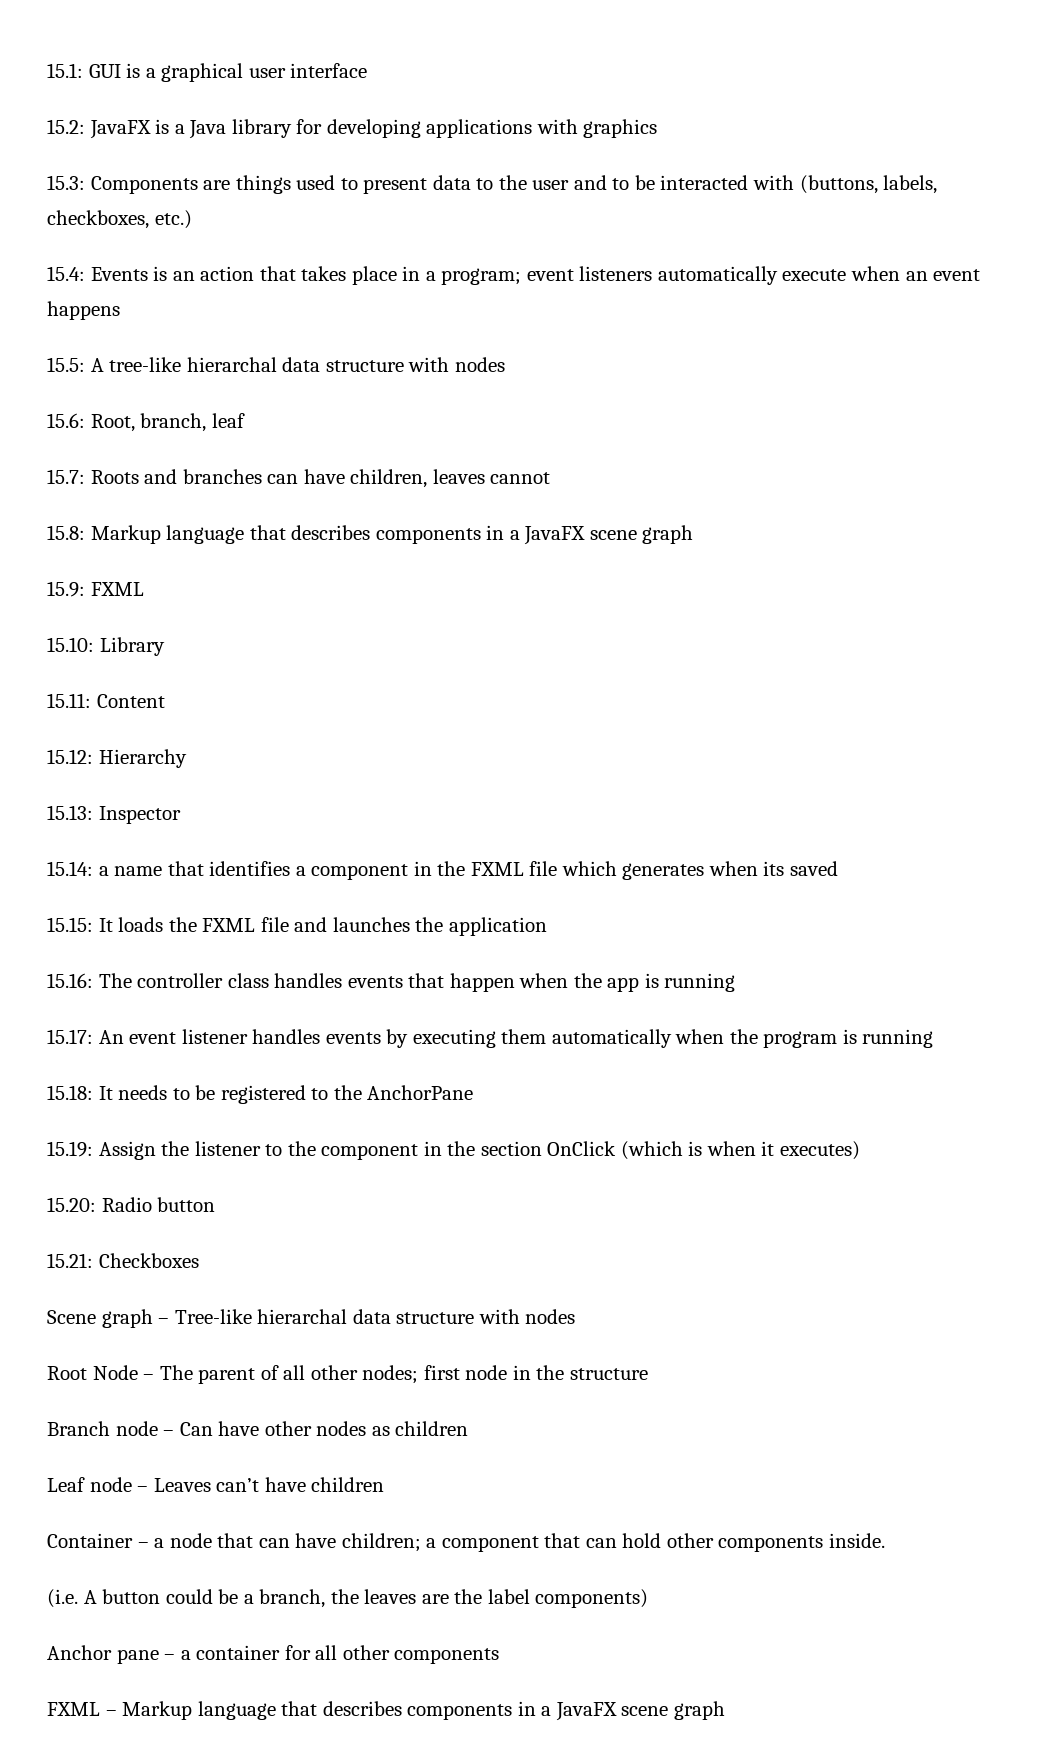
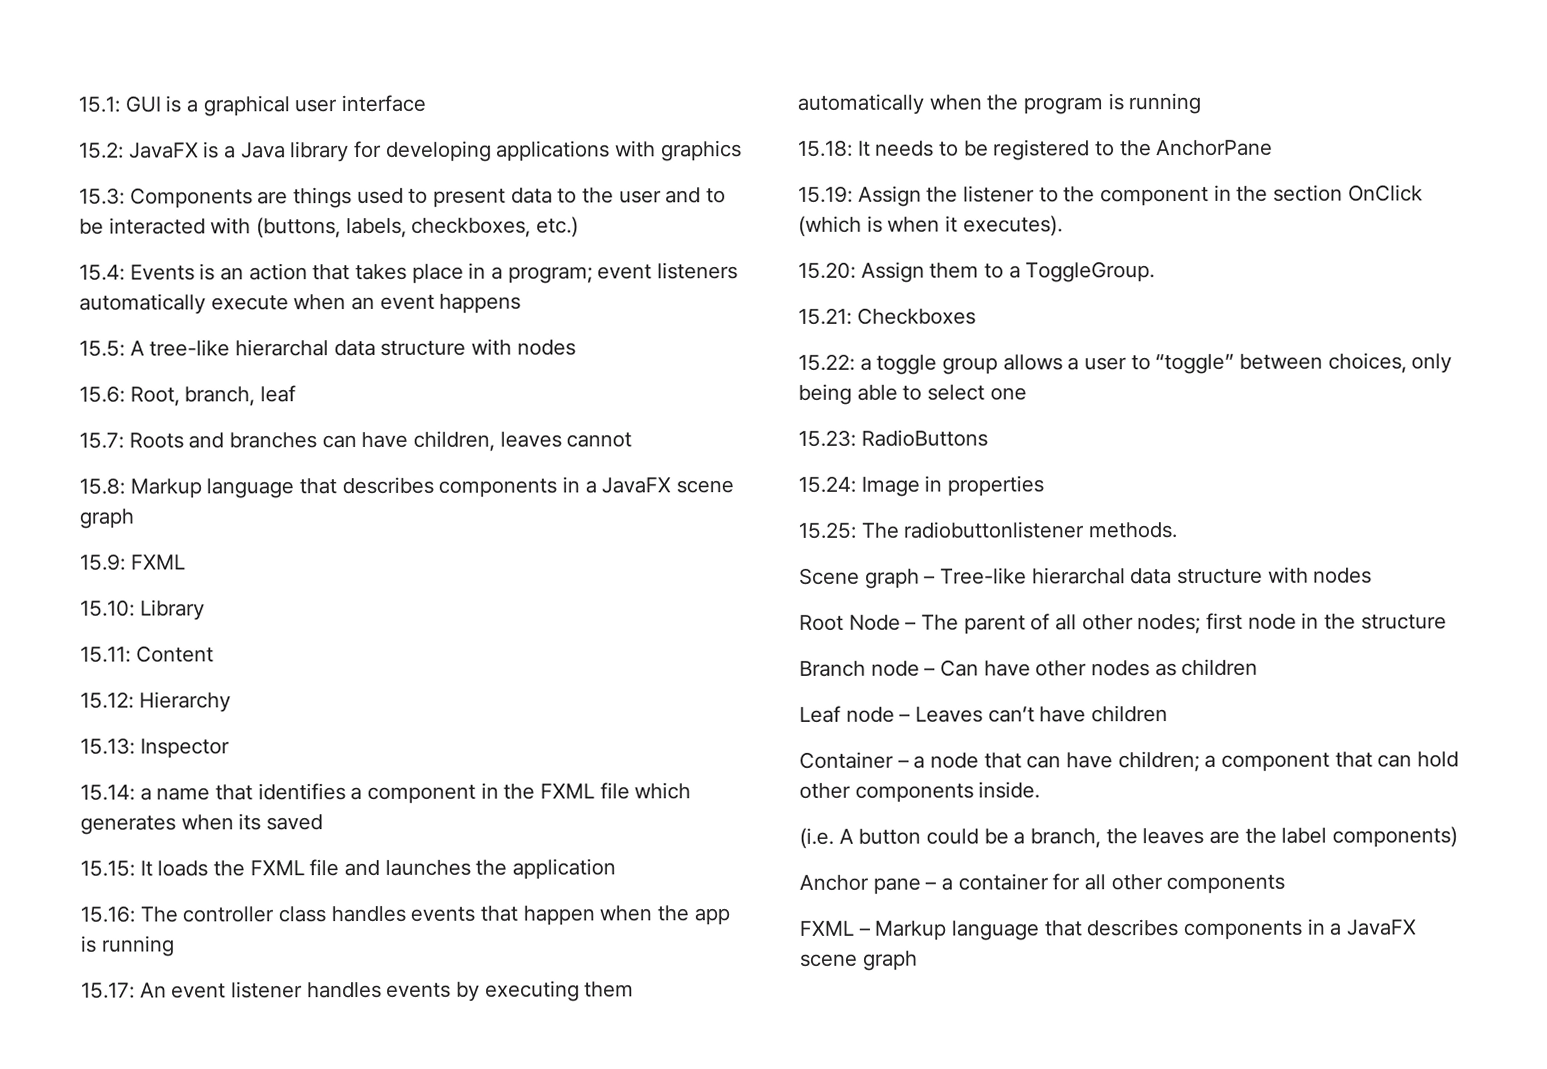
[780,1141,861,1160] executes) -> [962,215,1063,237] executes).
[101,1197,216,1212] [47,1253,199,1268] Radio button // 15.21: Checkboxes -> [860,261,1156,283] [798,307,976,325] [798,352,1453,375] [798,383,1027,405] [798,429,988,447] [798,475,1045,497] [798,521,1179,539] Assign them to a ToggleGroup. // 15.21: Checkboxes // 15.22: a toggle group allows a user to “toggle” between choices, only being able to select one // 15.23: RadioButtons // 15.24: Image in properties // 15.25: The radiobuttonlistener methods.

